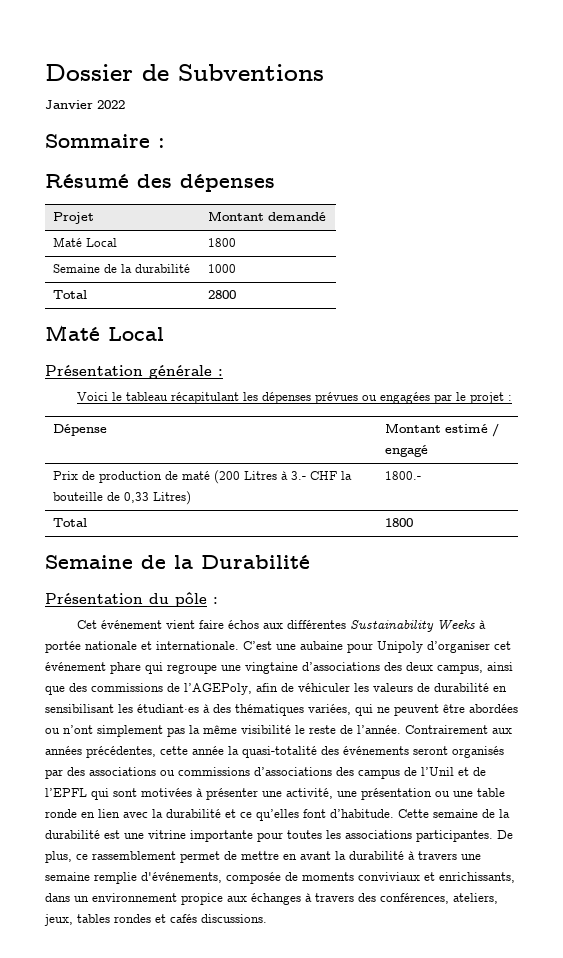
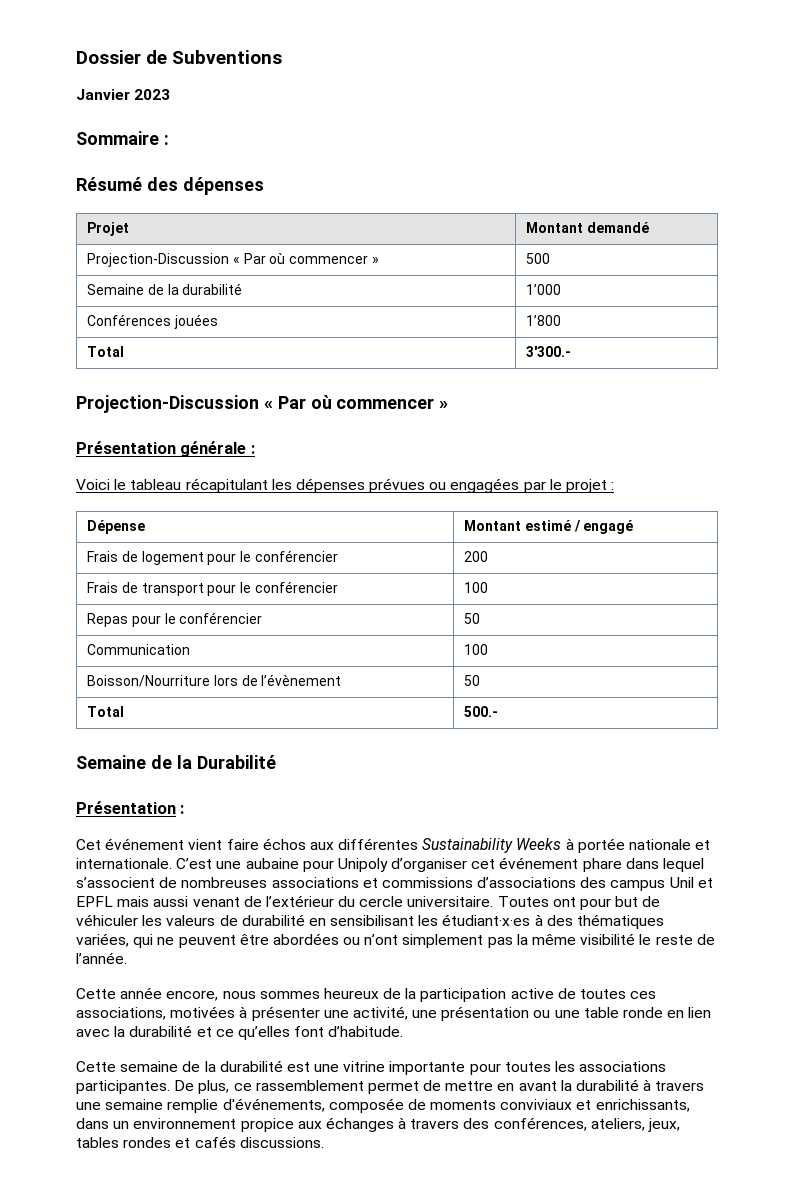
[97,100,125,109] 2022 -> [134,89,171,100] 2023
[52,237,117,247] [207,238,236,247] [52,264,190,273] [207,264,236,273] [52,290,87,299] [207,290,236,299] [45,325,164,341] Maté Local | 1800 // Semaine de la durabilité | 1000 // Total | 2800 // Maté Local -> [87,253,379,267] [526,253,551,264] [87,283,243,295] [526,284,562,295] [87,314,218,329] [526,315,562,326] [87,346,125,357] [526,346,572,357] [76,395,449,413] Projection-Discussion « Par où commencer » | 500 // Semaine de la durabilité | 1’000 // Conférences jouées | 1’800 // Total | 3'300.- // Projection-Discussion « Par où commencer »
[52,470,352,484] [52,491,191,505] [384,471,421,480] [52,518,87,527] [384,518,413,527] Prix de production de maté (200 Litres à 3.- CHF la bouteille de 0,33 Litres) | 1800.- // Total | 1800 -> [87,550,338,565] [464,551,489,562] [87,581,338,596] [464,582,489,593] [87,612,263,627] [464,613,481,624] [87,644,191,655] [464,644,489,655] [87,674,342,687] [464,675,481,686] [87,706,125,717] [464,706,499,717] Frais de logement pour le conférencier | 200 // Frais de transport pour le conférencier | 100 // Repas pour le conférencier | 50 // Communication | 100 // Boisson/Nourriture lors de l’évènement | 50 // Total | 500.-
[149,592,207,607] du pôle -> (176, 807) none
[145,662,513,674] [45,683,278,695] qui regroupe une vingtaine d’associations des deux campus, ainsi que des commissions de l’AGEPoly, afin -> [625,858,705,872] [76,877,713,891] [76,895,639,910] dans lequel s’associent de nombreuses associations et commissions d’associations des campus Unil et EPFL mais aussi venant de l’extérieur du cercle universitaire. Toutes ont pour but
[137,704,199,713] étudiant·es -> [442,914,531,926] étudiant·x·es
[405,725,512,734] [45,746,504,758] [45,767,486,779] [45,788,137,800] Contrairement aux années précédentes, cette année la quasi-totalité des événements seront organisés par des associations ou commissions d’associations des campus de l’Unil et de l’EPFL qui sont -> [76,987,657,1002] [76,1007,166,1020] // Cette année encore, nous sommes heureux de la participation active de toutes ces associations,
(394, 813) none -> (404, 1031) //

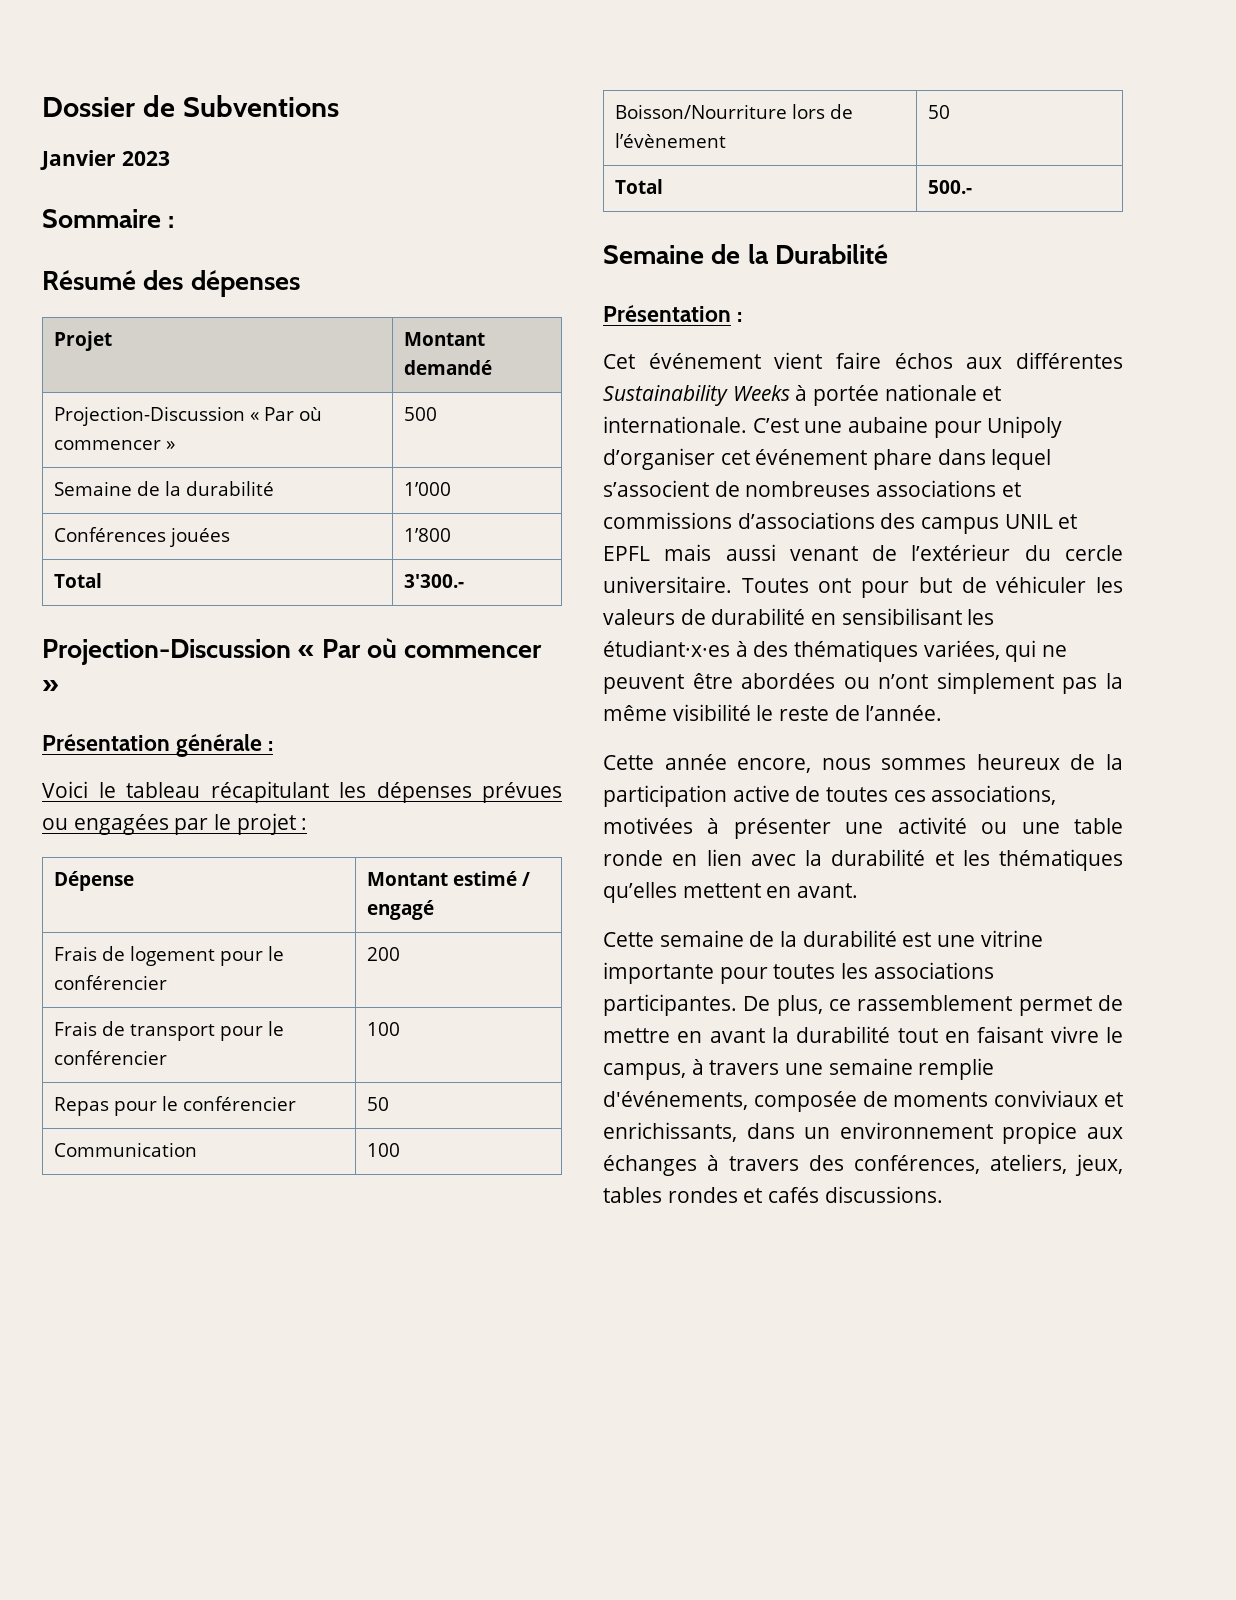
[669,877,694,888] Unil -> [1004,514,1053,529] UNIL
[352,1006,530,1021] activité, une présentation -> [897,817,967,834] activité
[215,1026,404,1040] ce qu’elles font d’habitude. -> [962,849,1123,871] [603,882,859,903] les thématiques qu’elles mettent en avant.
(640, 1085) none -> [897,1026,1123,1043] [603,1063,686,1080] tout en faisant vivre le campus,

